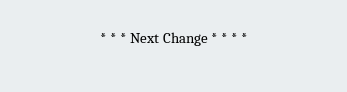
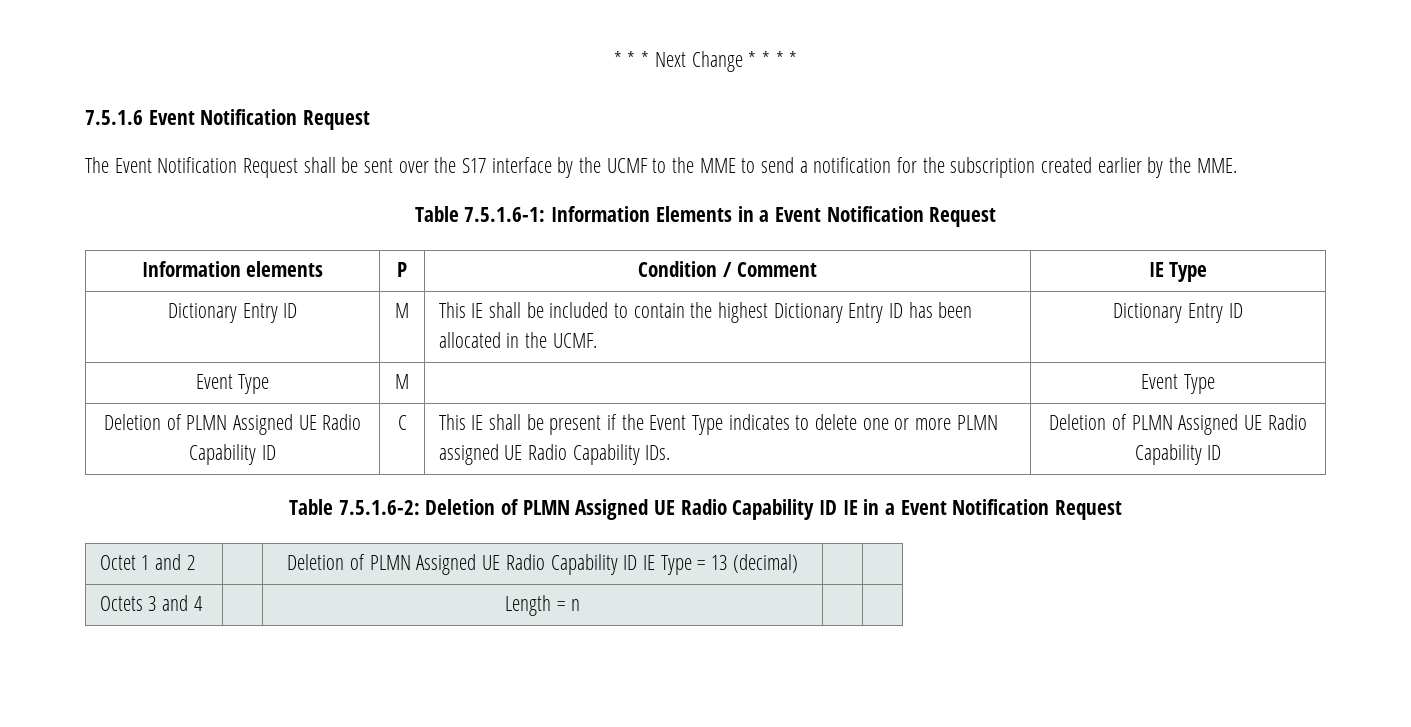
(248, 38) none -> [85,109,371,130] [85,157,1237,178] [414,206,997,227] [141,261,324,277] [397,262,407,277] [637,261,818,277] [1148,262,1208,282] [167,303,298,323] [395,303,409,318] [438,302,973,323] [438,332,597,348] [1113,303,1243,323] [195,374,270,394] [395,374,409,389] [1141,374,1215,394] [103,414,362,435] [189,444,276,465] [397,415,407,430] [438,414,998,435] [438,444,671,465] [1049,414,1307,435] [1134,444,1222,465] [288,499,1123,520] [99,554,195,570] [287,554,798,575] [99,595,203,611] [505,595,580,616] // 7.5.1.6 Event Notification Request // The Event Notification Request shall be sent over the S17 interface by the UCMF to the MME to send a notification for the subscription created earlier by the MME. // Table 7.5.1.6-1: Information Elements in a Event Notification Request // Information elements | P | Condition / Comment | IE Type // Dictionary Entry ID | M | This IE shall be included to contain the highest Dictionary Entry ID has been allocated in the UCMF. | Dictionary Entry ID // Event Type | M | | Event Type // Deletion of PLMN Assigned UE Radio Capability ID | C | This IE shall be present if the Event Type indicates to delete one or more PLMN assigned UE Radio Capability IDs. | Deletion of PLMN Assigned UE Radio Capability ID // Table 7.5.1.6-2: Deletion of PLMN Assigned UE Radio Capability ID IE in a Event Notification Request // Octet 1 and 2 | | Deletion of PLMN Assigned UE Radio Capability ID IE Type = 13 (decimal) | | // Octets 3 and 4 | | Length = n | |

